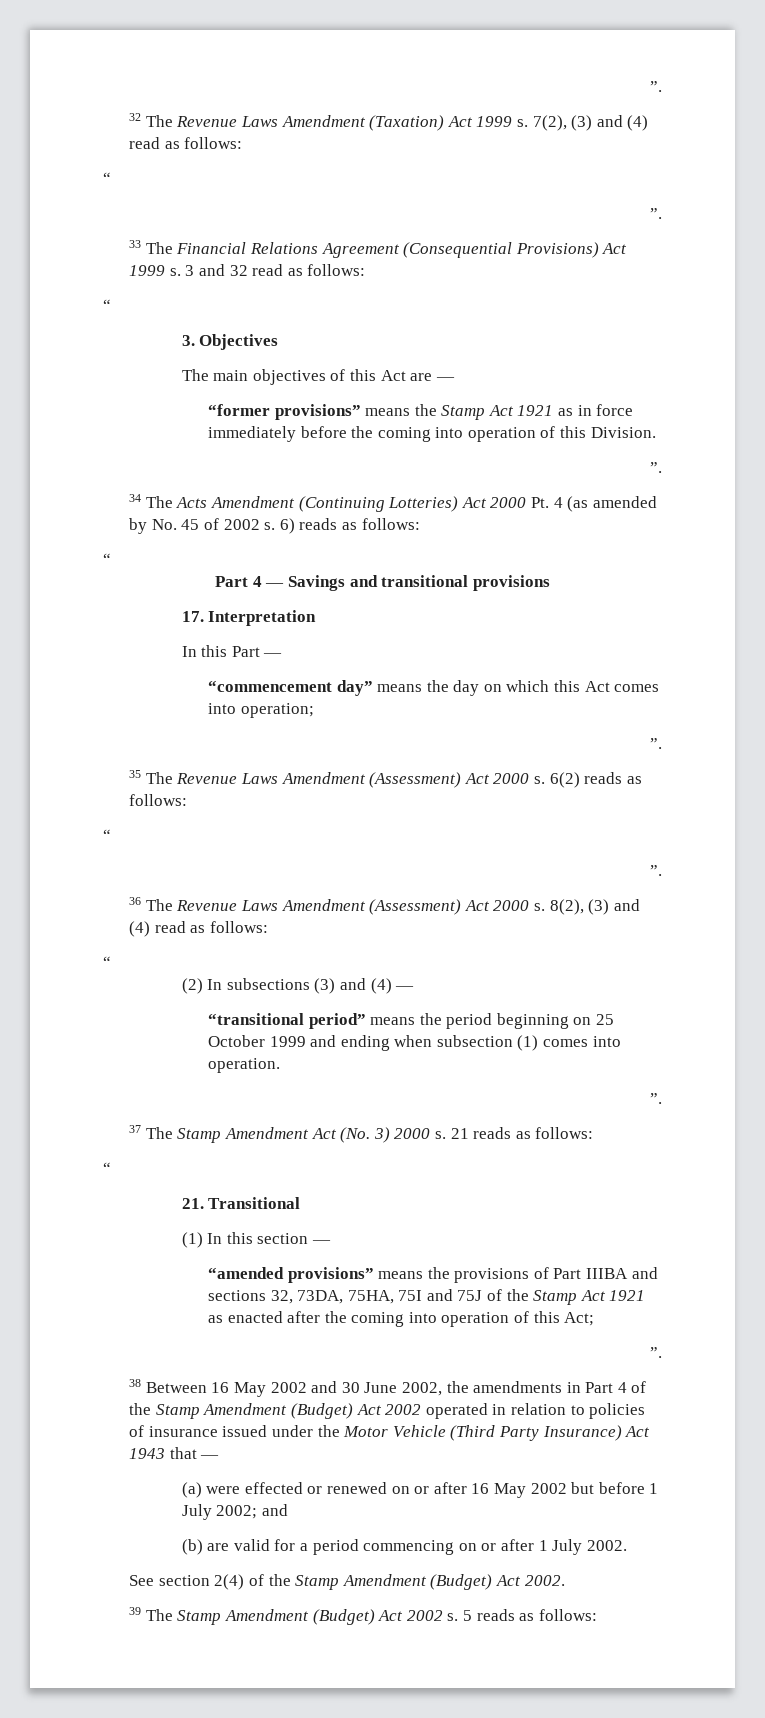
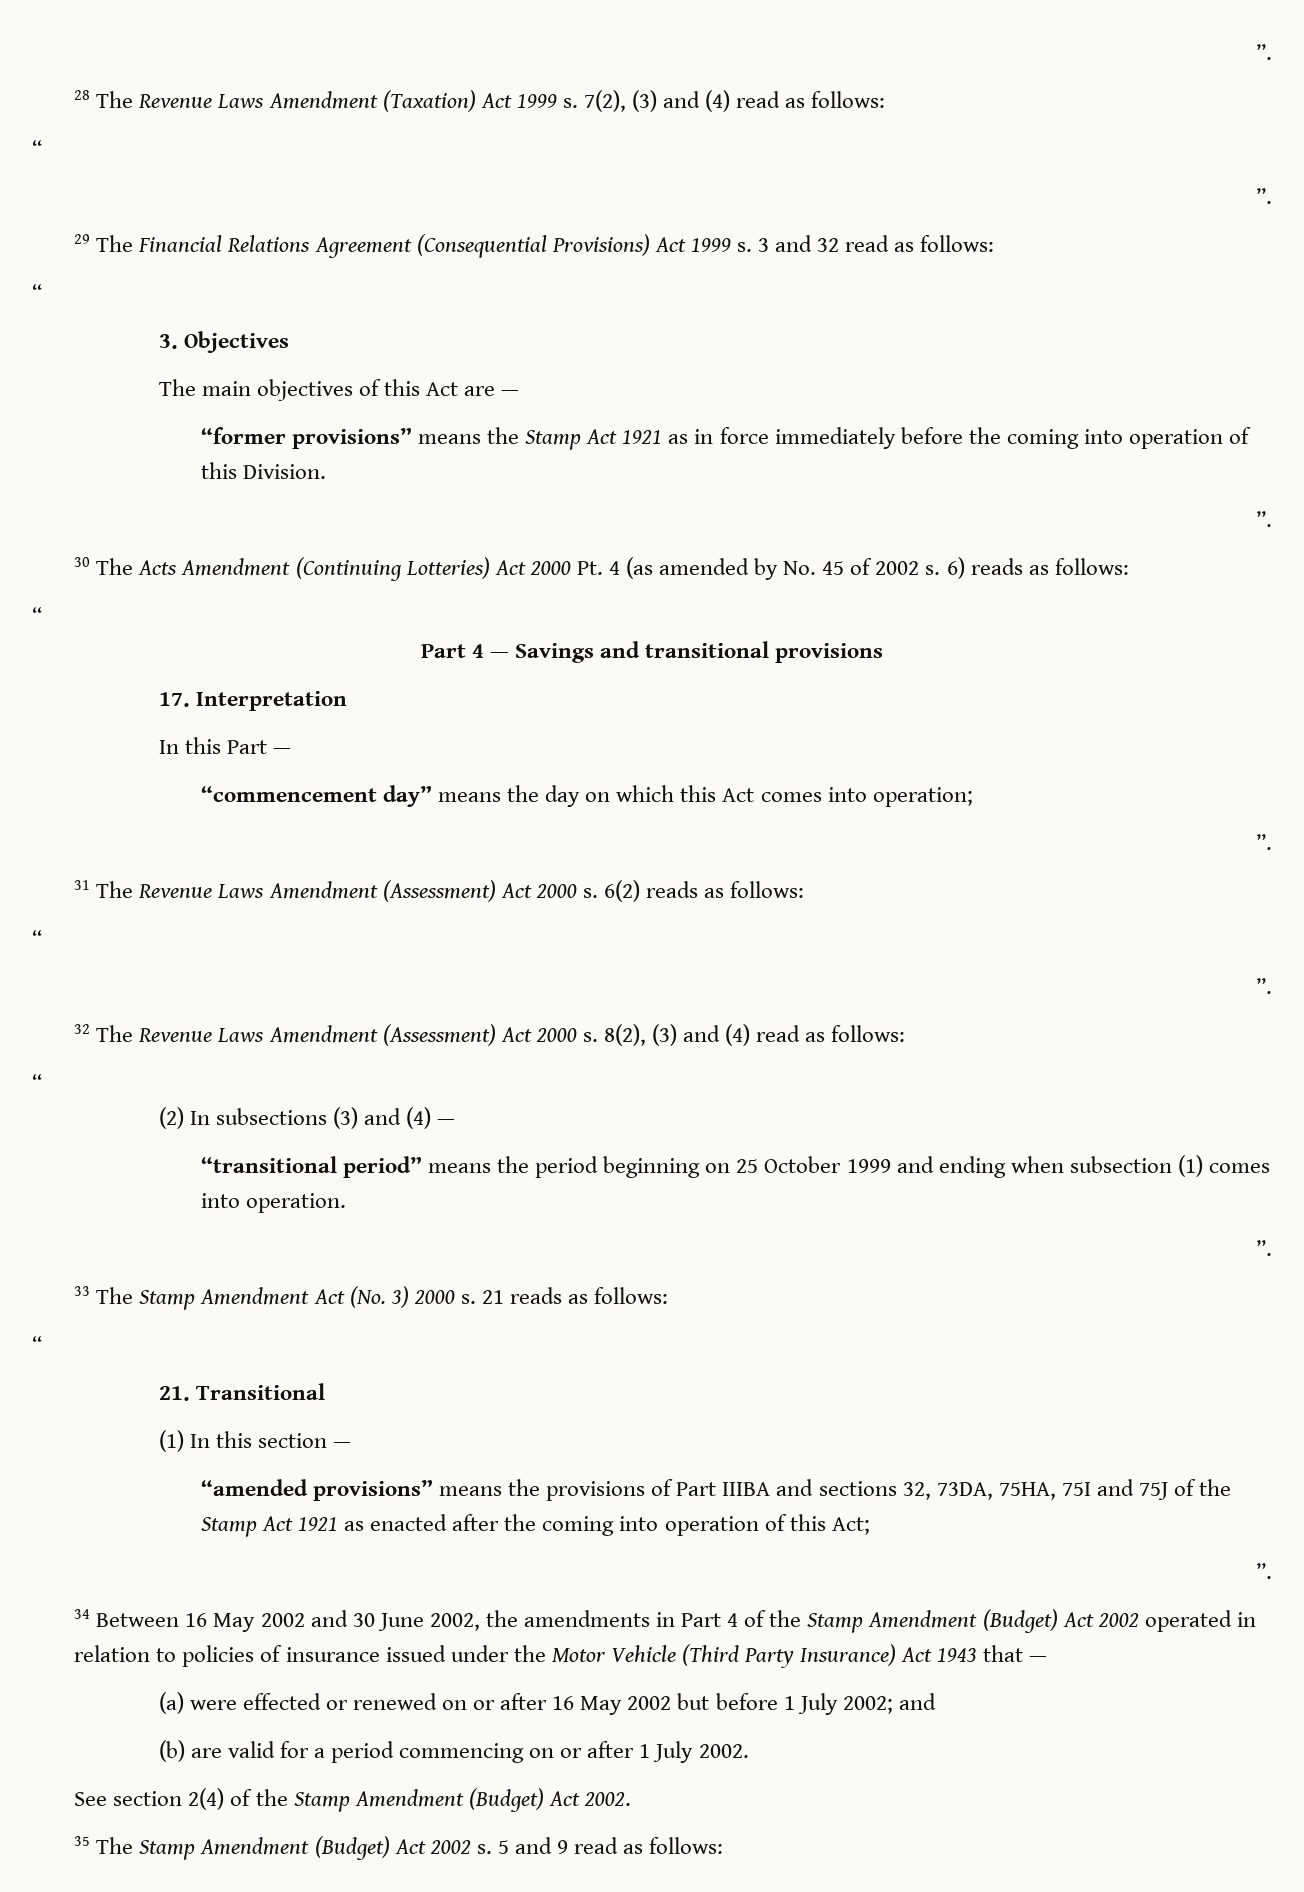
[650,81,662,92] [129,113,142,121] ”. // 32 -> [1256,44,1272,60] [74,90,91,100] ”. // 28
[129,240,142,248] 33 -> [74,234,91,244] 29
[129,494,142,502] 34 -> [74,557,91,567] 30
[129,770,142,778] 35 -> [74,880,91,890] 31
[129,897,142,905] 36 -> [74,1024,91,1034] 32
[129,1125,142,1133] 37 -> [74,1286,91,1296] 33
[129,1379,142,1387] 38 -> [74,1609,91,1619] 34
[129,1607,142,1615] 39 -> [74,1836,91,1846] 35
[476,1609,515,1621] reads -> [514,1837,619,1854] and 9 read

